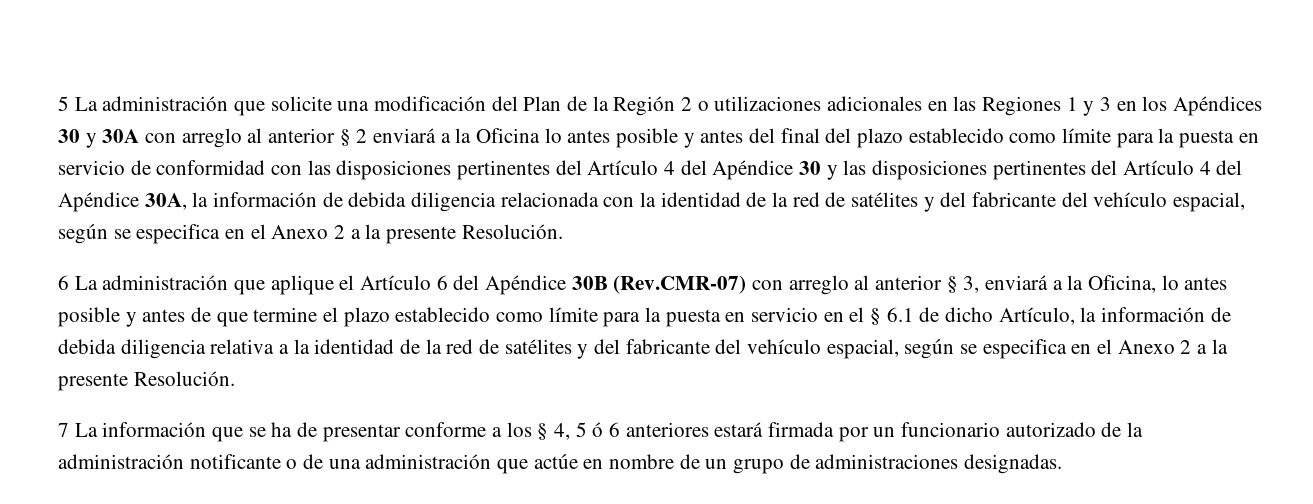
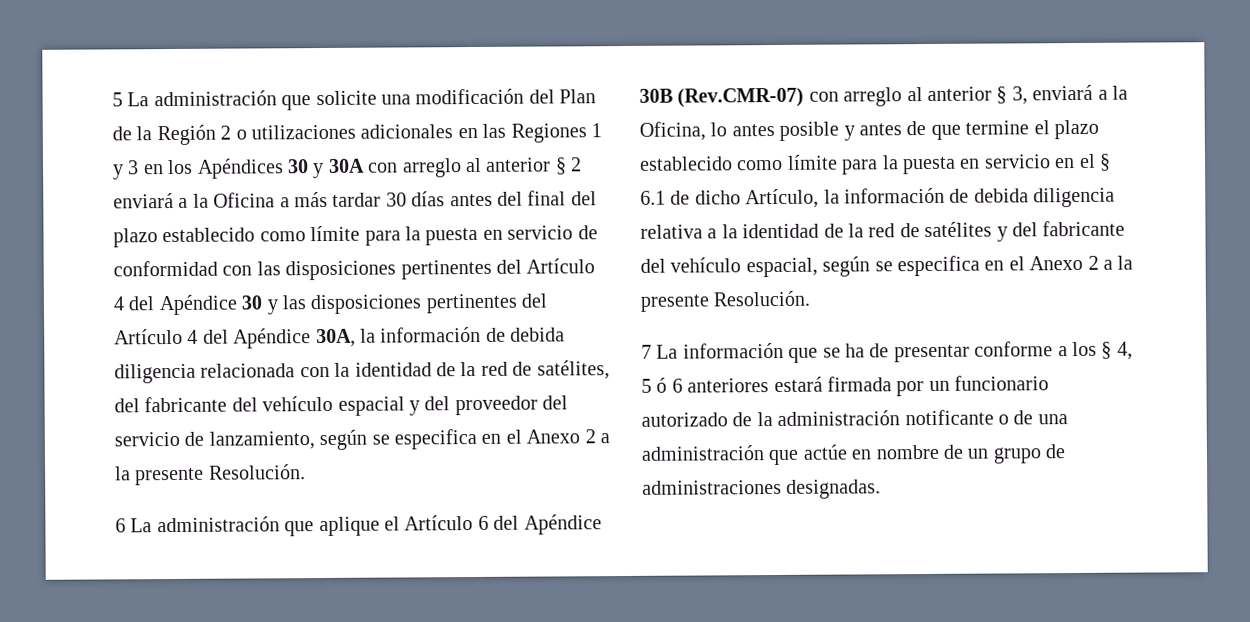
[544,128,695,148] lo antes posible y -> [279,191,446,208] a más tardar 30 días
[851,192,1246,212] satélites y del fabricante del vehículo espacial, -> [536,360,610,380] [114,395,569,416] [114,431,315,450] satélites, del fabricante del vehículo espacial y del proveedor del servicio de lanzamiento,

